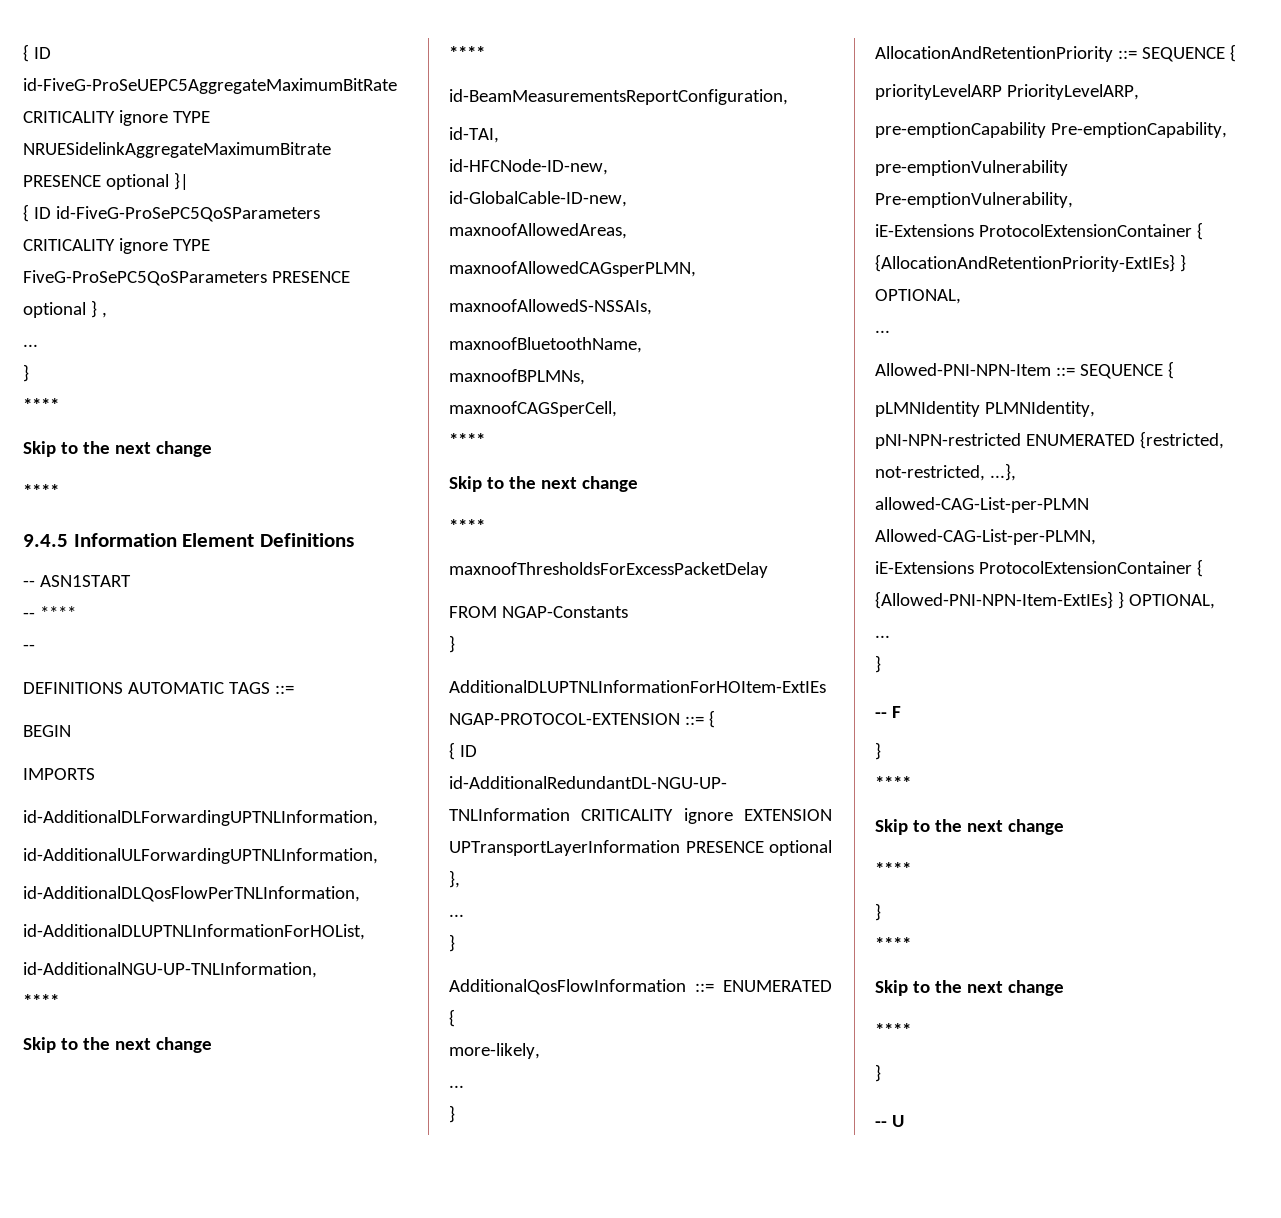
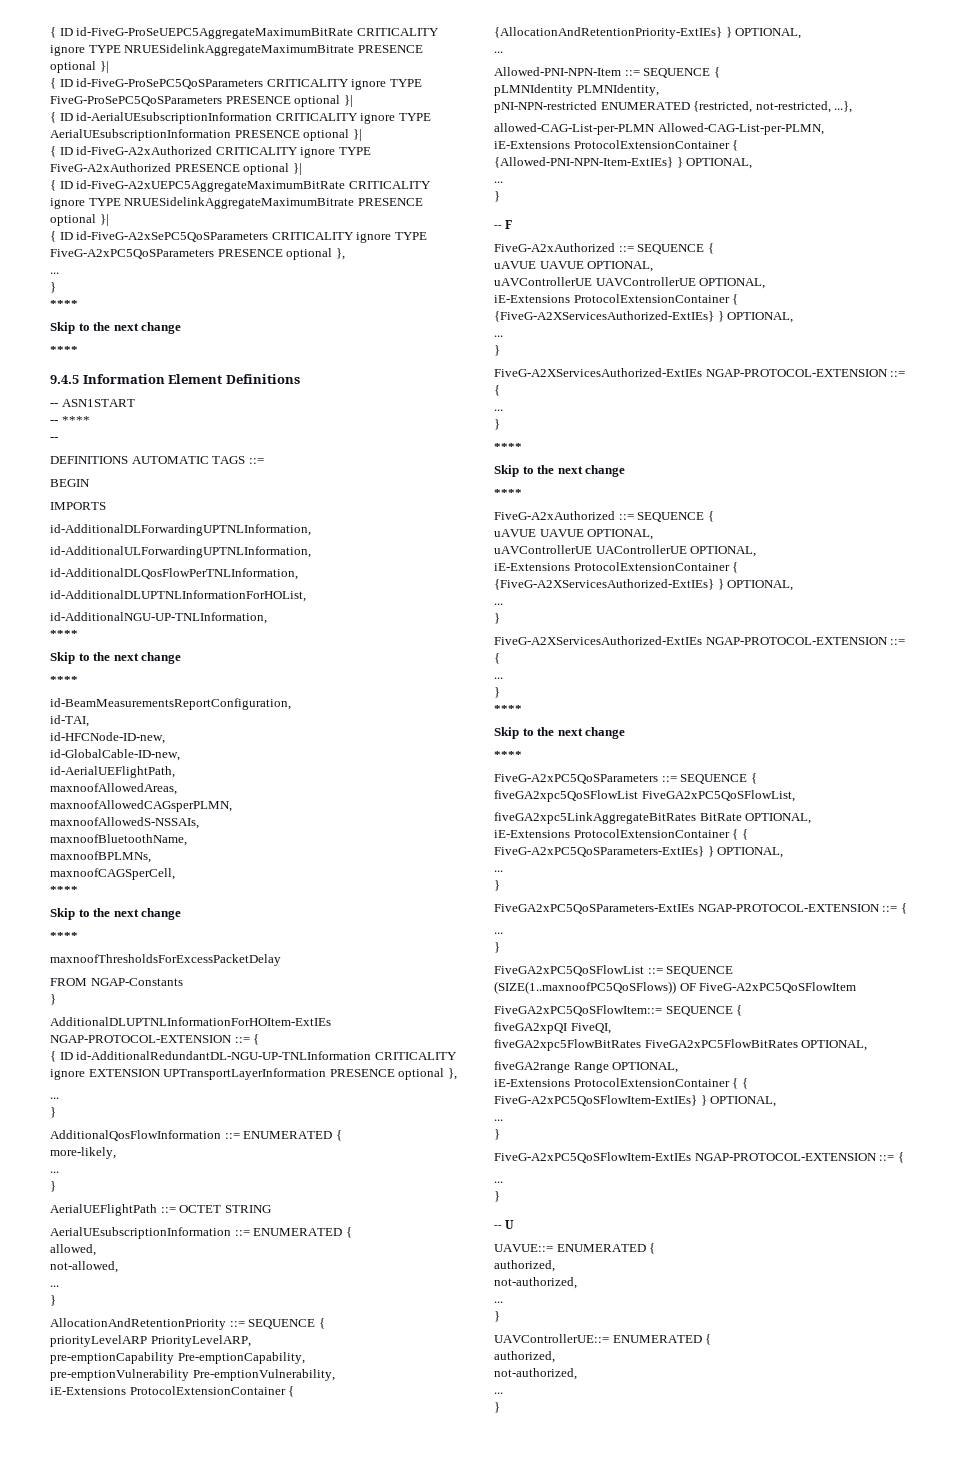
[90,300,107,318] } , -> [343,95,353,107] [50,112,431,124] [50,129,362,141] [50,146,371,158] [50,163,302,175] [50,180,431,192] [50,197,423,209] [50,214,109,226] [50,231,427,243] [50,248,345,260] }| // { ID id-AerialUEsubscriptionInformation CRITICALITY ignore TYPE AerialUEsubscriptionInformation PRESENCE optional }| // { ID id-FiveG-A2xAuthorized CRITICALITY ignore TYPE FiveG-A2xAuthorized PRESENCE optional }| // { ID id-FiveG-A2xUEPC5AggregateMaximumBitRate CRITICALITY ignore TYPE NRUESidelinkAggregateMaximumBitrate PRESENCE optional }| // { ID id-FiveG-A2xSePC5QoSParameters CRITICALITY ignore TYPE FiveG-A2xPC5QoSParameters PRESENCE optional },
(627, 199) none -> [50,766,175,778] // id-AerialUEFlightPath,
(455, 1114) none -> [50,1204,271,1216] [50,1227,352,1239] [50,1244,96,1256] [50,1261,118,1273] [50,1285,59,1287] [50,1295,56,1306] // AerialUEFlightPath ::= OCTET STRING // AerialUEsubscriptionInformation ::= ENUMERATED { // allowed, // not-allowed, // ... // }
[875,742,881,760] [875,776,911,789] [875,819,1064,835] [875,862,911,875] [875,903,881,921] [875,937,911,950] [875,980,1064,996] [875,1023,911,1036] [875,1064,881,1082] [875,1115,904,1127] } // **** // Skip to the next change // **** // } // **** // Skip to the next change // **** // } // -- U -> [494,243,714,254] [494,261,654,272] [494,277,766,289] [494,294,739,305] [494,311,794,323] [494,335,503,337] [494,345,500,356] [494,368,906,377] [494,385,500,396] [494,409,503,411] [494,419,500,430] [494,443,522,451] [494,465,626,477] [494,489,522,497] [494,511,714,522] [494,529,654,540] [494,545,757,557] [494,562,739,573] [494,579,794,591] [494,603,503,605] [494,613,500,624] [494,636,906,645] [494,653,500,664] [494,677,503,679] [494,687,500,698] [494,705,522,713] [494,727,626,739] [494,751,522,759] [494,773,757,784] [494,790,795,802] [494,812,812,824] [494,829,748,840] [494,846,784,858] [494,870,503,872] [494,880,500,891] [494,903,907,914] [494,932,503,934] [494,942,500,953] [494,965,734,976] [494,981,857,994] [494,1005,743,1016] [494,1022,611,1034] [494,1039,868,1051] [494,1061,679,1073] [494,1078,748,1089] [494,1095,777,1107] [494,1119,503,1121] [494,1129,500,1140] [494,1152,904,1163] [494,1181,503,1183] [494,1191,500,1202] [494,1220,515,1229] [494,1243,656,1254] [494,1260,555,1272] [494,1277,577,1289] [494,1301,503,1303] [494,1311,500,1322] [494,1334,712,1345] [494,1351,555,1363] [494,1368,577,1380] [494,1392,503,1394] [494,1402,500,1413] FiveG-A2xAuthorized ::= SEQUENCE { // uAVUE UAVUE OPTIONAL, // uAVControllerUE UAVControllerUE OPTIONAL, // iE-Extensions ProtocolExtensionContainer { {FiveG-A2XServicesAuthorized-ExtIEs} } OPTIONAL, // ... // } // FiveG-A2XServicesAuthorized-ExtIEs NGAP-PROTOCOL-EXTENSION ::= { // ... // } // **** // Skip to the next change // **** // FiveG-A2xAuthorized ::= SEQUENCE { // uAVUE UAVUE OPTIONAL, // uAVControllerUE UAControllerUE OPTIONAL, // iE-Extensions ProtocolExtensionContainer { {FiveG-A2XServicesAuthorized-ExtIEs} } OPTIONAL, // ... // } // FiveG-A2XServicesAuthorized-ExtIEs NGAP-PROTOCOL-EXTENSION ::= { // ... // } // **** // Skip to the next change // **** // FiveG-A2xPC5QoSParameters ::= SEQUENCE { // fiveGA2xpc5QoSFlowList FiveGA2xPC5QoSFlowList, // fiveGA2xpc5LinkAggregateBitRates BitRate OPTIONAL, // iE-Extensions ProtocolExtensionContainer { { FiveG-A2xPC5QoSParameters-ExtIEs} } OPTIONAL, // ... // } // FiveGA2xPC5QoSParameters-ExtIEs NGAP-PROTOCOL-EXTENSION ::= { // ... // } // FiveGA2xPC5QoSFlowList ::= SEQUENCE (SIZE(1..maxnoofPC5QoSFlows)) OF FiveG-A2xPC5QoSFlowItem // FiveGA2xPC5QoSFlowItem::= SEQUENCE { // fiveGA2xpQI FiveQI, // fiveGA2xpc5FlowBitRates FiveGA2xPC5FlowBitRates OPTIONAL, // fiveGA2range Range OPTIONAL, // iE-Extensions ProtocolExtensionContainer { { FiveG-A2xPC5QoSFlowItem-ExtIEs} } OPTIONAL, // ... // } // FiveG-A2xPC5QoSFlowItem-ExtIEs NGAP-PROTOCOL-EXTENSION ::= { // ... // } // -- U // UAVUE::= ENUMERATED { // authorized, // not-authorized, // ... // } // UAVControllerUE::= ENUMERATED { // authorized, // not-authorized, // ... // }

